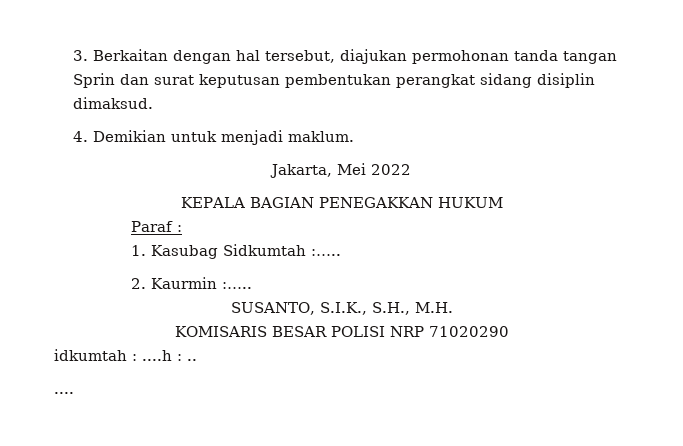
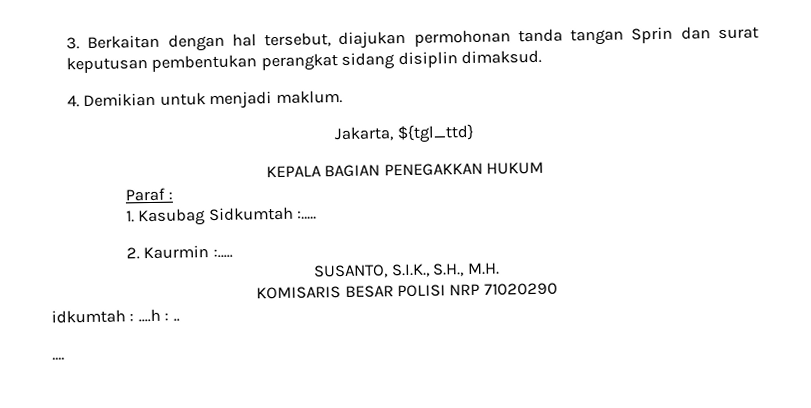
[337,163,411,175] Mei 2022 -> [396,123,475,144] ${tgl_ttd}

